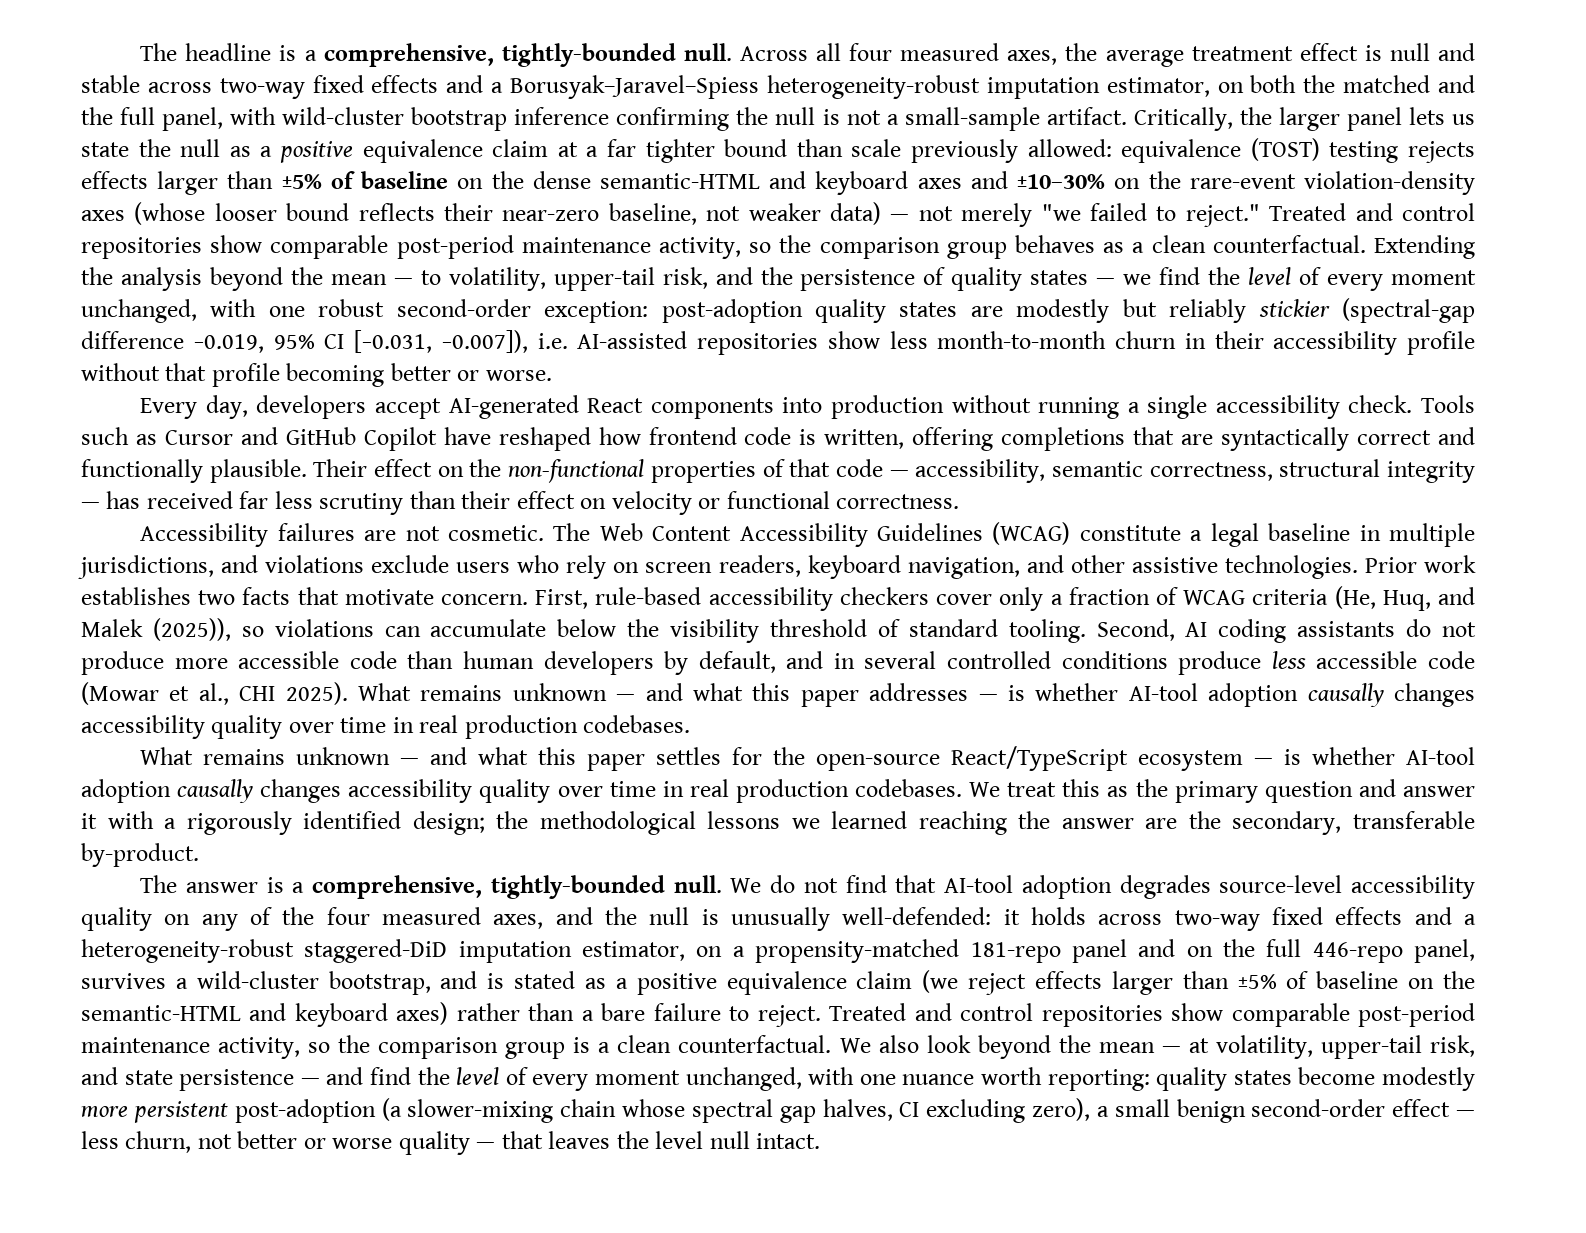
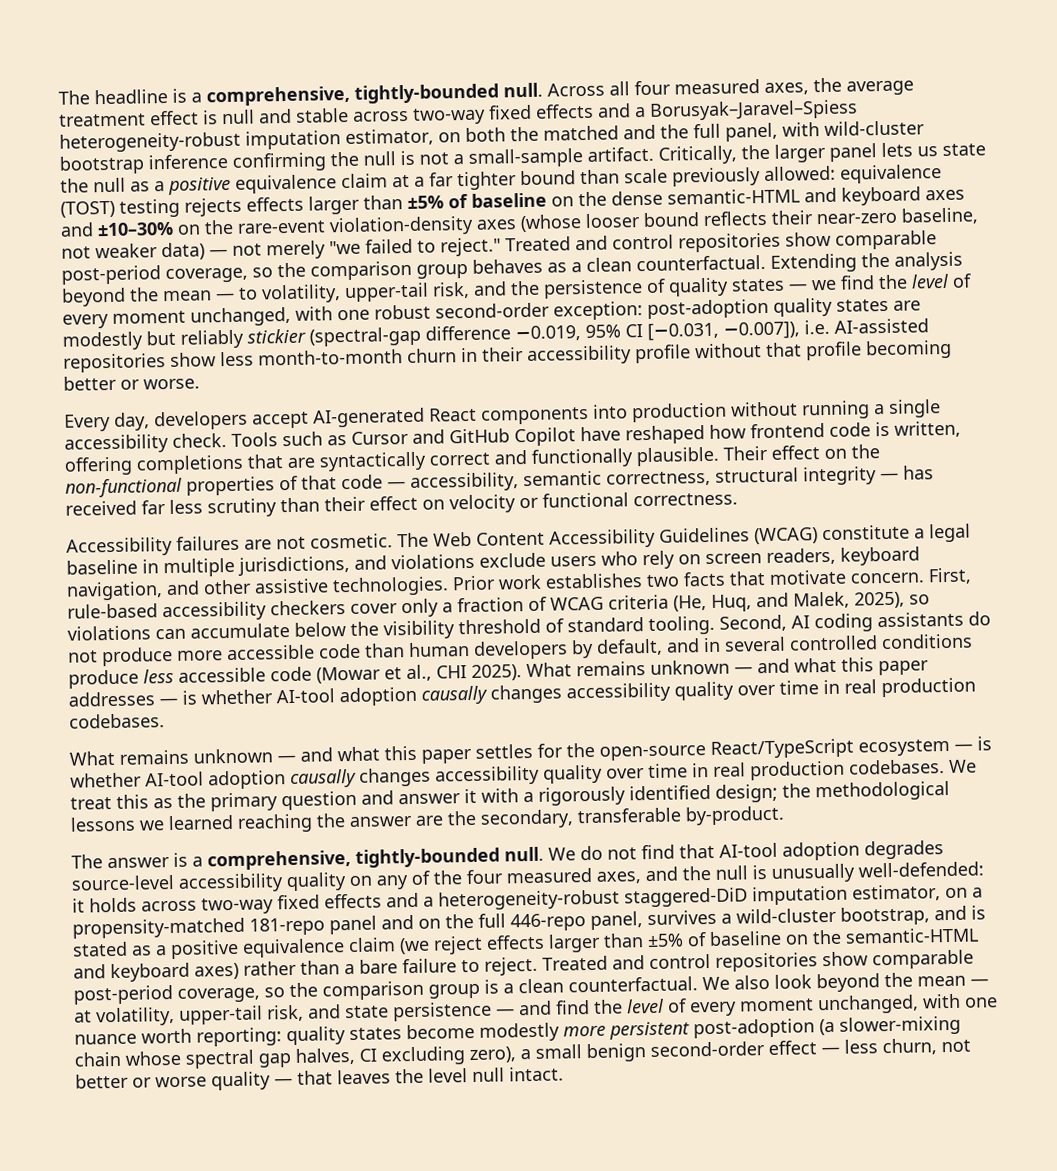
[521,237,741,259] maintenance activity, -> [165,267,248,284] coverage,
[81,618,231,641] Malek (2025)), -> [793,591,905,609] Malek, 2025),
[81,1037,301,1059] maintenance activity, -> [177,987,260,1003] coverage,

